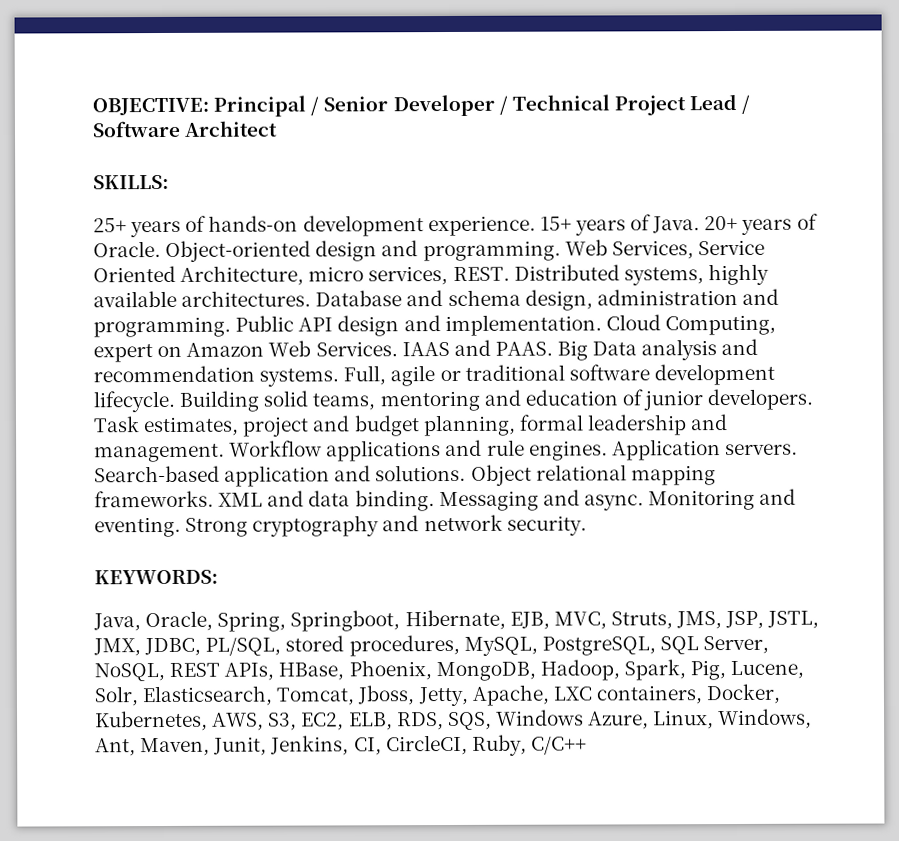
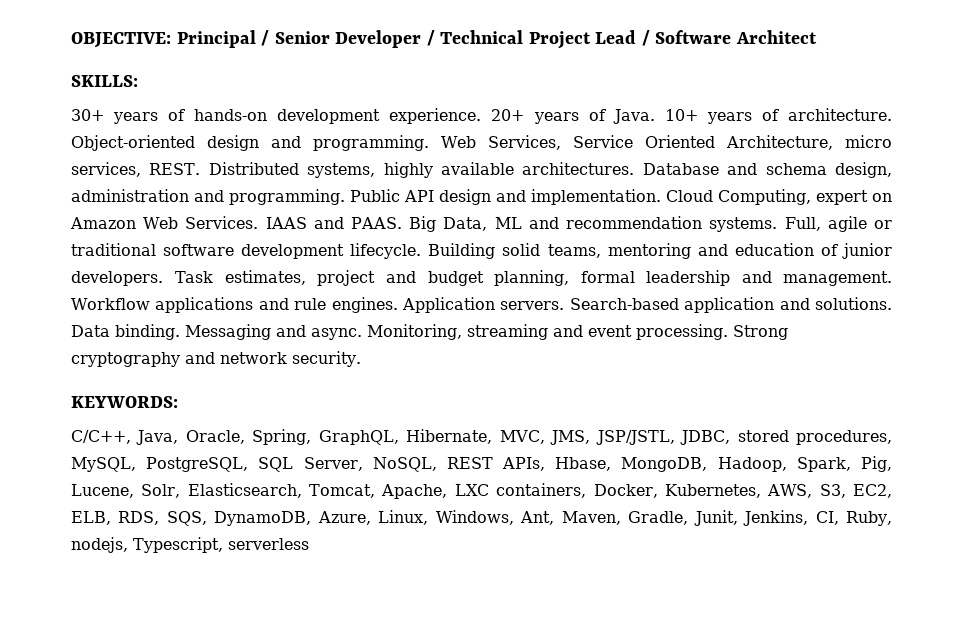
[93,218,127,233] 25+ -> [71,109,104,121] 30+
[539,216,572,231] 15+ -> [491,109,525,121] 20+
[704,213,818,235] [93,241,161,258] 20+ years of Oracle. -> [664,108,893,124] 10+ years of architecture.
[592,339,718,361] Data analysis -> [443,217,522,231] Data, ML
[470,464,716,486] [94,488,797,512] [94,516,181,538] Object relational mapping frameworks. XML and data binding. Messaging and async. Monitoring and eventing. -> [71,324,728,340] Data binding. Messaging and async. Monitoring, streaming and event processing.
(218, 577) none -> [71,430,131,444] C/C++,
[290,609,820,632] [93,637,282,657] Springboot, Hibernate, EJB, MVC, Struts, JMS, JSP, JSTL, JMX, JDBC, PL/SQL, -> [318,429,731,445] GraphQL, Hibernate, MVC, JMS, JSP/JSTL, JDBC,
[278,660,432,681] HBase, Phoenix, -> [555,457,612,471] Hbase,
[357,685,468,707] Jboss, Jetty, -> (376, 491) none
[495,709,584,726] Windows -> [214,511,312,526] DynamoDB,
(211, 747) none -> [628,511,689,525] Gradle,
[385,734,587,756] CircleCI, Ruby, C/C++ -> [846,511,893,526] [71,537,309,553] Ruby, nodejs, Typescript, serverless

